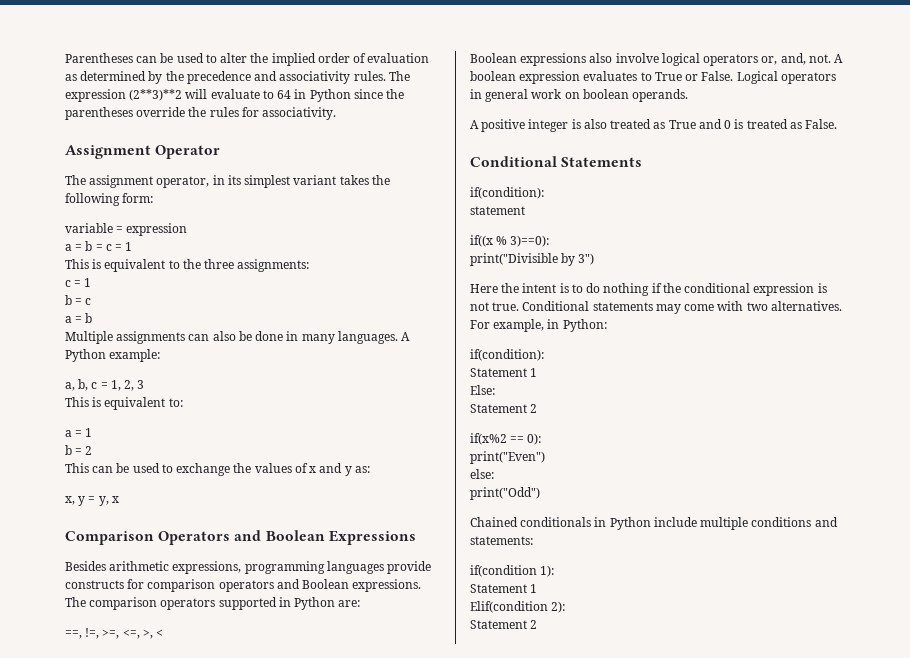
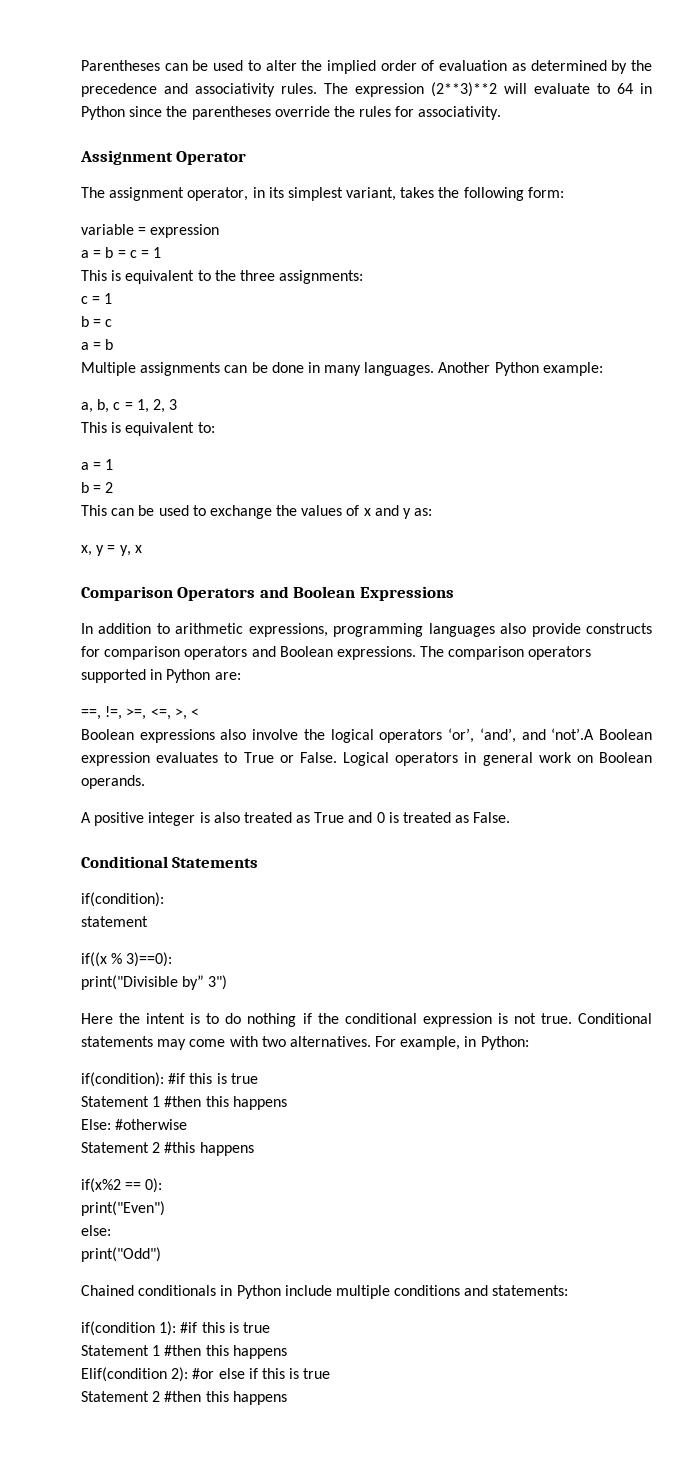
[293,175,337,185] variant -> [346,187,397,201] variant,
[212,331,236,341] also -> (248, 369) none
[401,332,411,341] A -> [438,362,491,373] Another
[65,561,106,571] Besides -> [81,623,170,634] In addition to
(384, 567) none -> [500,623,527,634] also
(659, 58) none -> [303,729,325,740] the
[761,53,844,65] [470,71,516,81] or, and, not. A boolean -> [448,728,653,743] ‘or’, ‘and’, and ‘not’.A Boolean
[582,89,629,99] boolean -> [599,752,653,763] Boolean
[561,253,576,266] by -> [182,975,205,990] by”
[470,368,538,377] // Statement 1 -> [168,1073,258,1084] [81,1096,287,1110] #if this is true // Statement 1 #then this happens
[470,404,538,413] // Statement 2 -> [115,1119,188,1130] [81,1142,254,1156] #otherwise // Statement 2 #this happens
[470,584,538,593] // Statement 1 -> [180,1322,270,1333] [81,1345,287,1359] #if this is true // Statement 1 #then this happens
[470,620,538,629] // Statement 2 -> [192,1368,331,1379] [81,1391,287,1405] #or else if this is true // Statement 2 #then this happens

